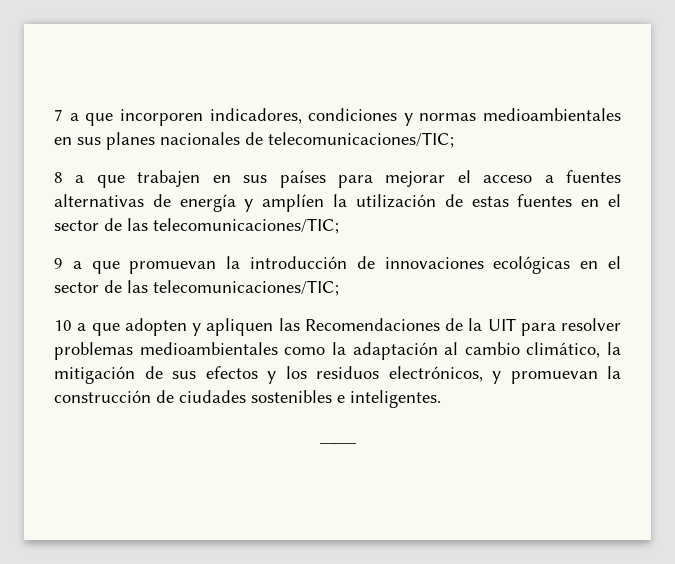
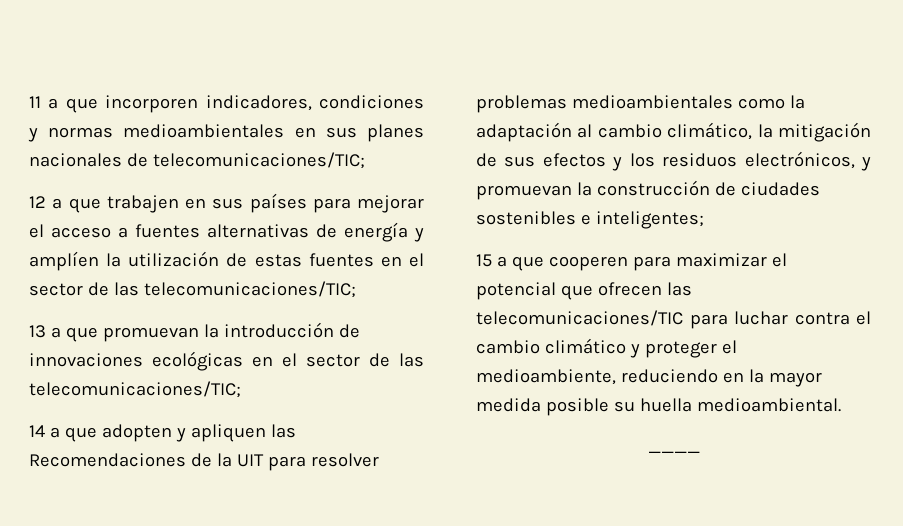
[54,109,63,121] 7 -> [29,96,41,108] 11
[54,172,63,183] 8 -> [29,196,46,208] 12
[54,258,63,269] 9 -> [29,325,46,338] 13
[54,320,72,331] 10 -> [29,425,45,437] 14
[350,390,441,408] inteligentes. -> [595,211,704,229] [476,253,787,271] [476,282,692,300] [476,310,871,329] [476,338,737,358] [476,369,822,387] [476,398,841,416] inteligentes; // 15 a que cooperen para maximizar el potencial que ofrecen las telecomunicaciones/TIC para luchar contra el cambio climático y proteger el medioambiente, reduciendo en la mayor medida posible su huella medioambiental.

